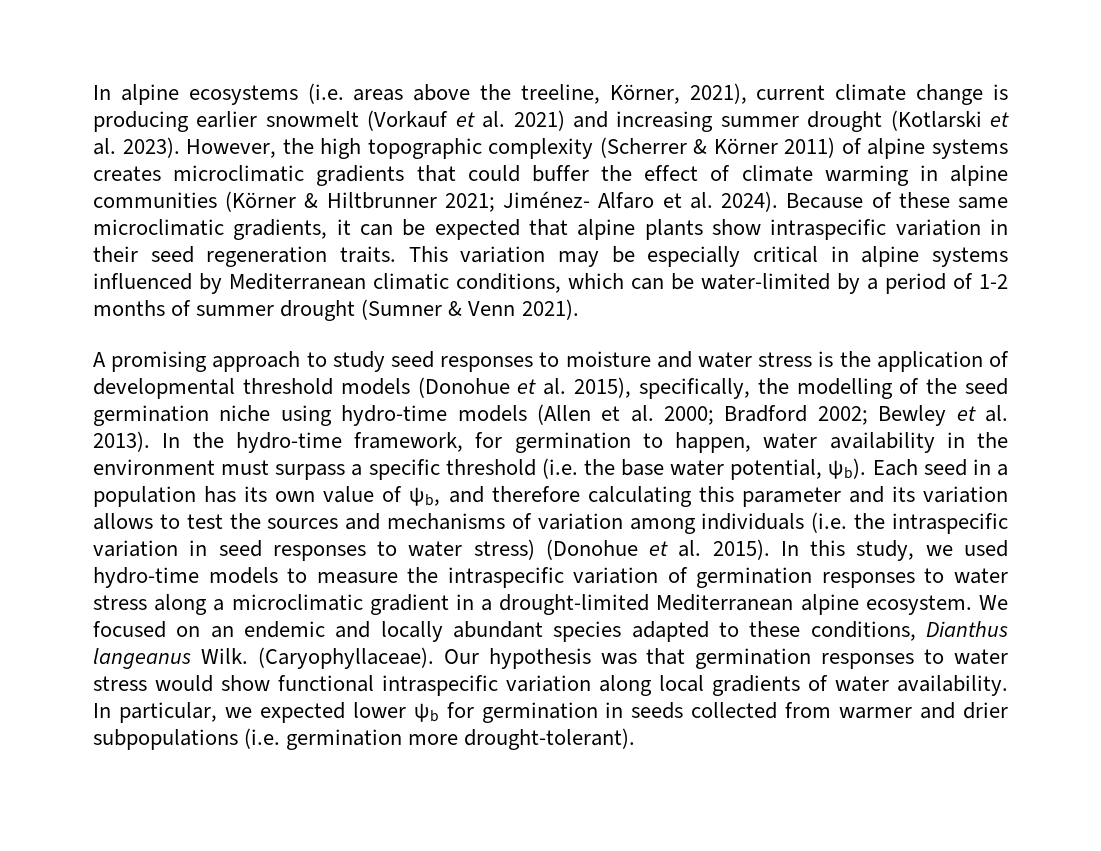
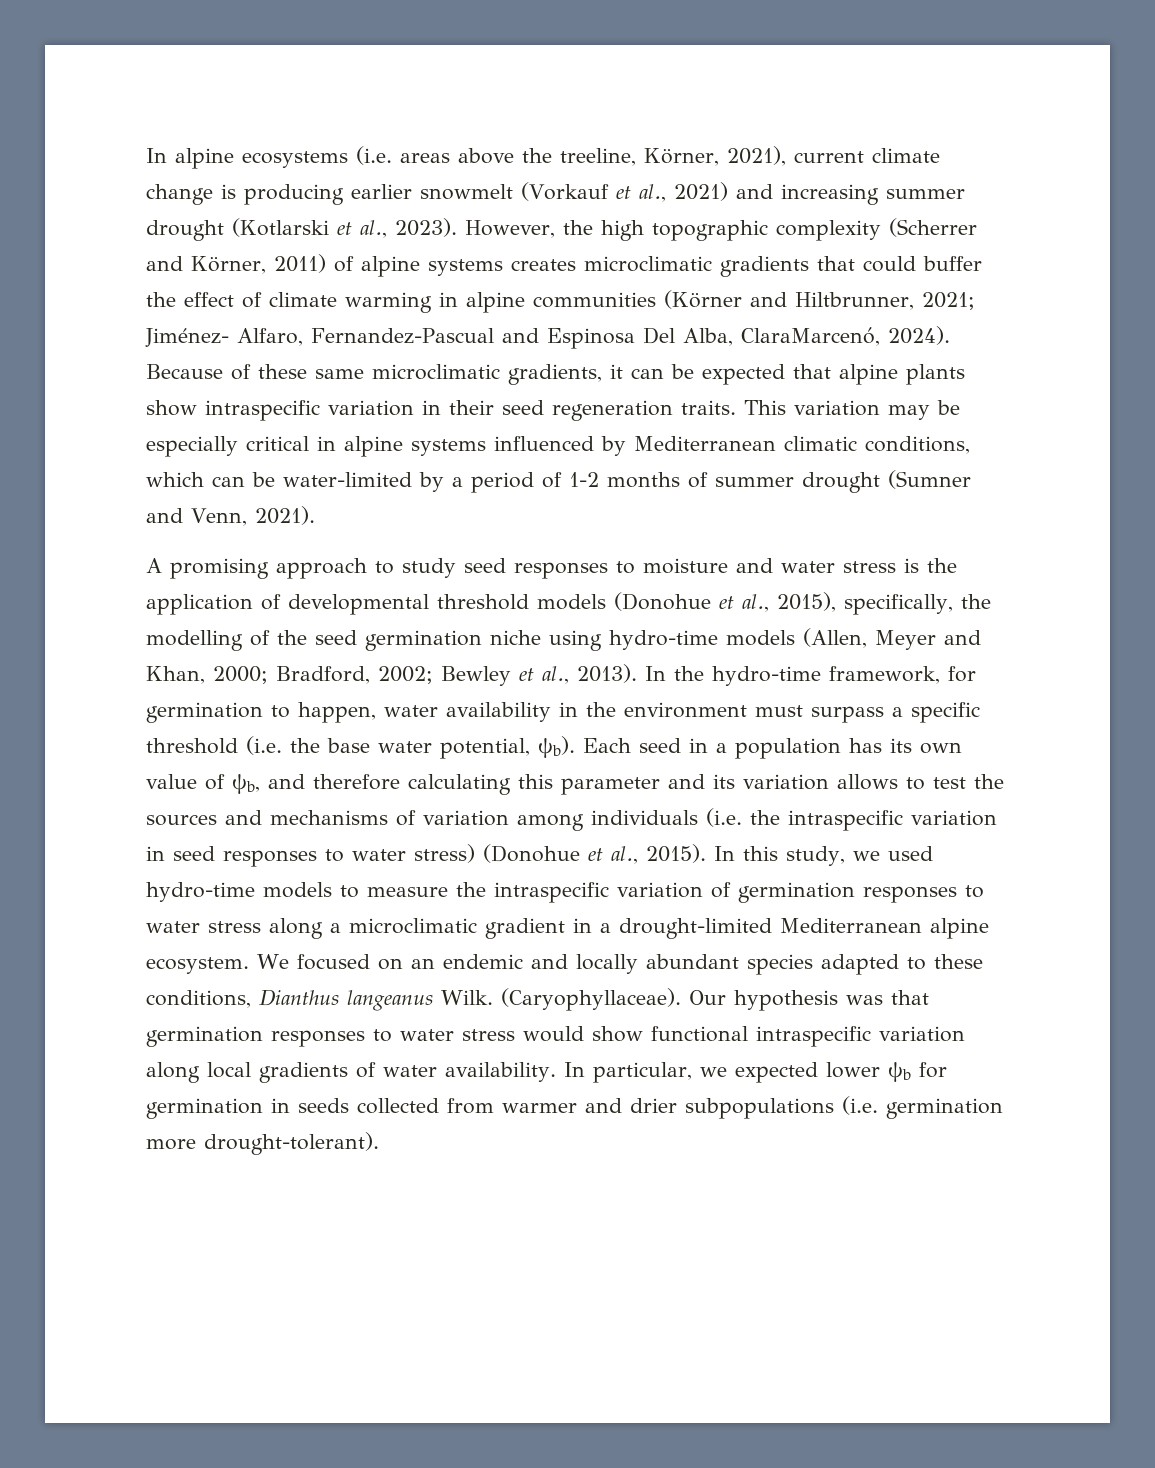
[482,111,506,128] al. -> [638,184,666,202] al.,
[93,138,116,155] al. -> [360,220,387,238] al.,
[693,138,778,154] & Körner -> [146,256,266,274] and Körner,
[304,191,713,212] & Hiltbrunner 2021; Jiménez- Alfaro et al. -> [750,292,975,310] [145,327,880,349] and Hiltbrunner, 2021; Jiménez- Alfaro, Fernandez-Pascual and Espinosa Del Alba, ClaraMarcenó,
[448,301,516,316] & Venn -> [146,508,247,526] and Venn,
[543,378,567,395] al. -> [742,594,769,612] al.,
[536,404,808,425] (Allen et al. 2000; Bradford -> [803,628,981,650] [146,666,370,684] (Allen, Meyer and Khan, 2000; Bradford,
[984,405,1008,422] al. -> [542,666,569,684] al.,
[678,540,702,557] al. -> [611,846,638,864] al.,

